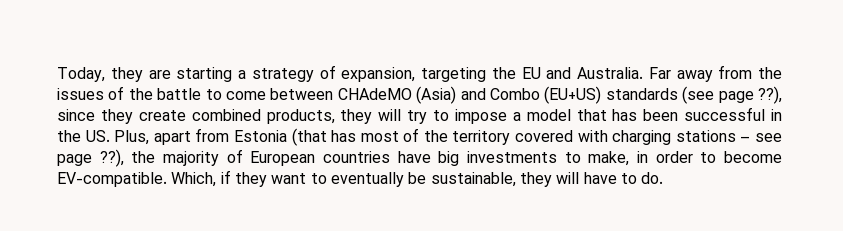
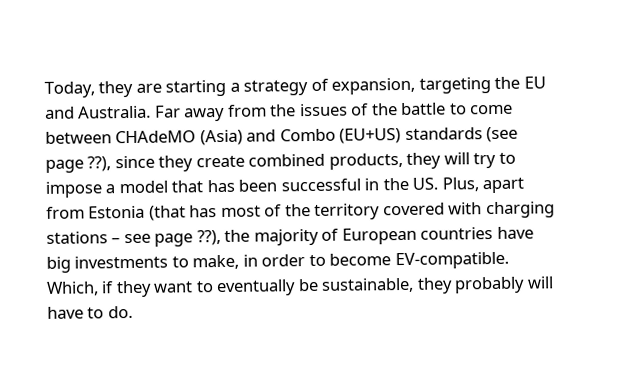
(552, 179) none -> [454,276,526,294] probably

